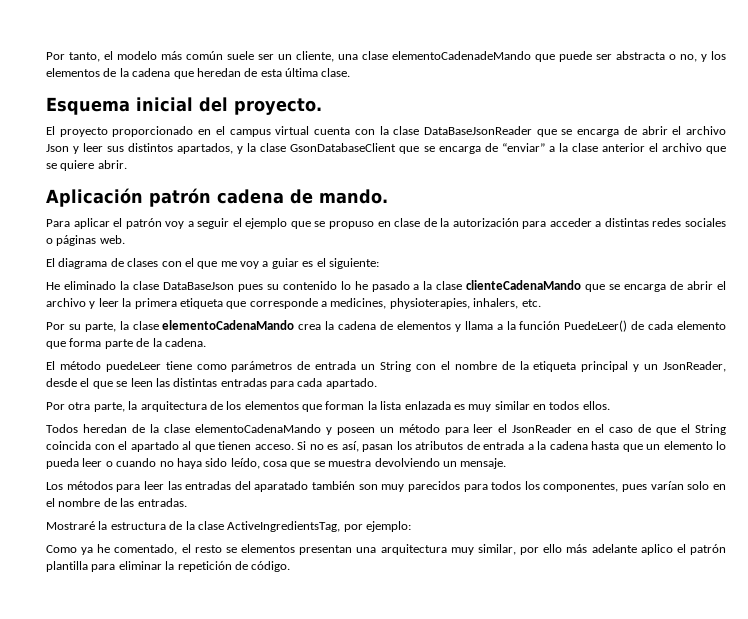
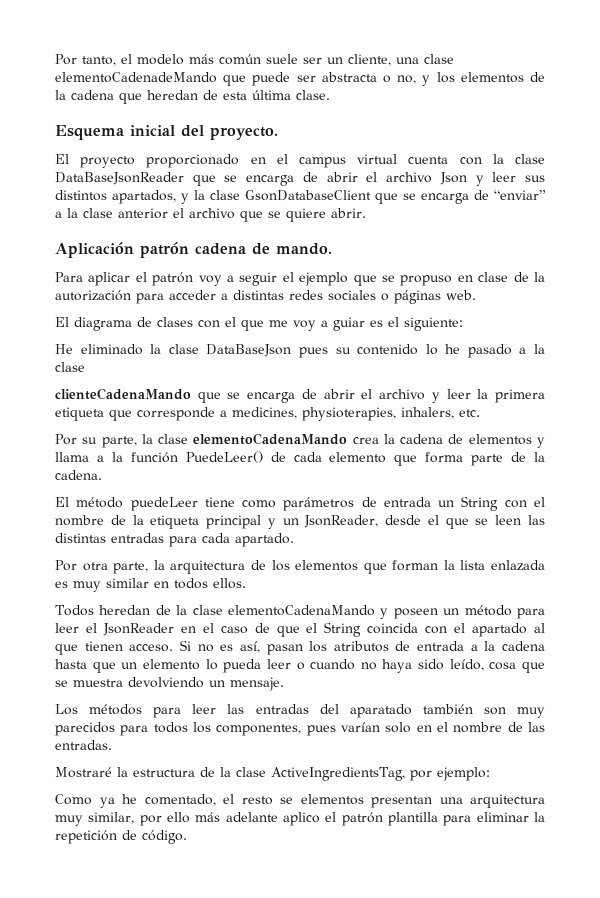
(463, 285) none -> (85, 367) //

